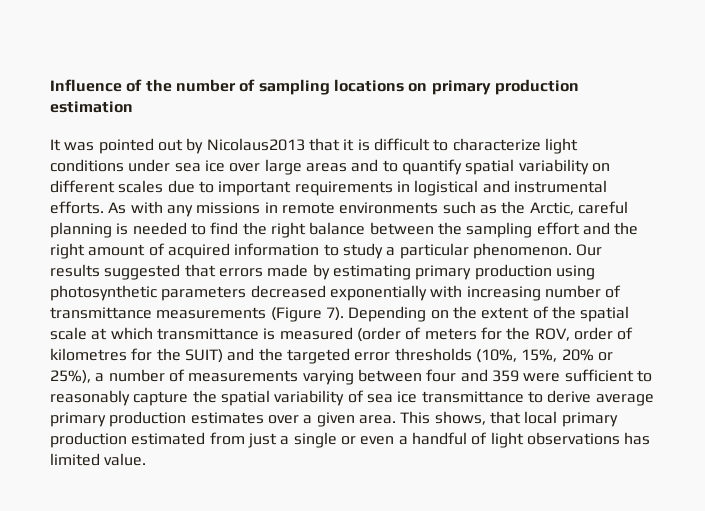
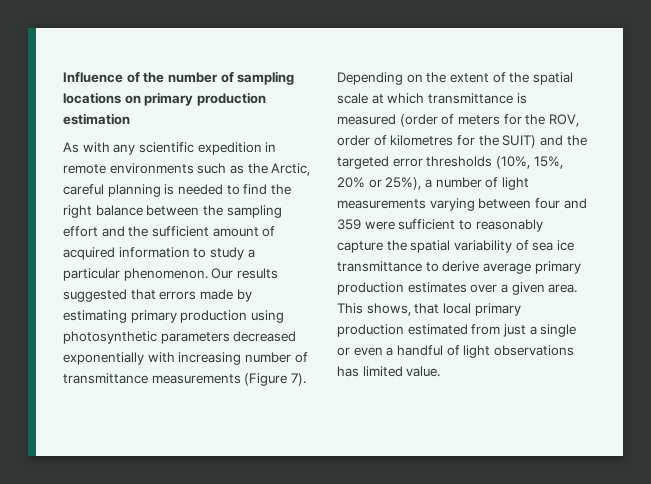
[50,138,578,154] [50,159,610,175] [50,180,607,196] [50,201,104,214] It was pointed out by Nicolaus2013 that it is difficult to characterize light conditions under sea ice over large areas and to quantify spatial variability on different scales due to important requirements in logistical and instrumental efforts. -> (130, 119) none
[196,202,261,214] missions -> [138,142,262,155] scientific expedition
[50,243,85,259] right -> [151,226,209,237] sufficient
(185, 375) none -> [501,177,529,190] light

